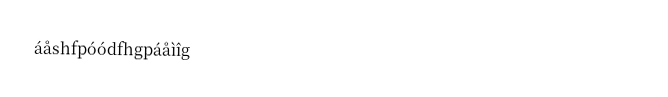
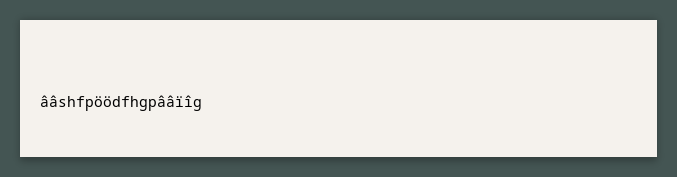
[33,39,191,61] áåshfpóódfhgpáåìîg -> [40,95,202,111] ââshfpöödfhgpââïîg

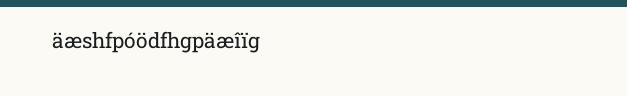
[40,95,202,111] ââshfpöödfhgpââïîg -> [52,31,260,53] äæshfpóödfhgpäæîïg

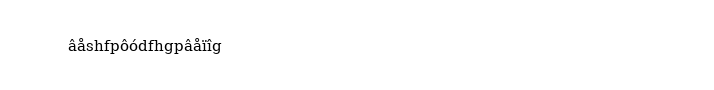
[52,31,260,53] äæshfpóödfhgpäæîïg -> [68,38,222,54] âåshfpôódfhgpâåïîg

